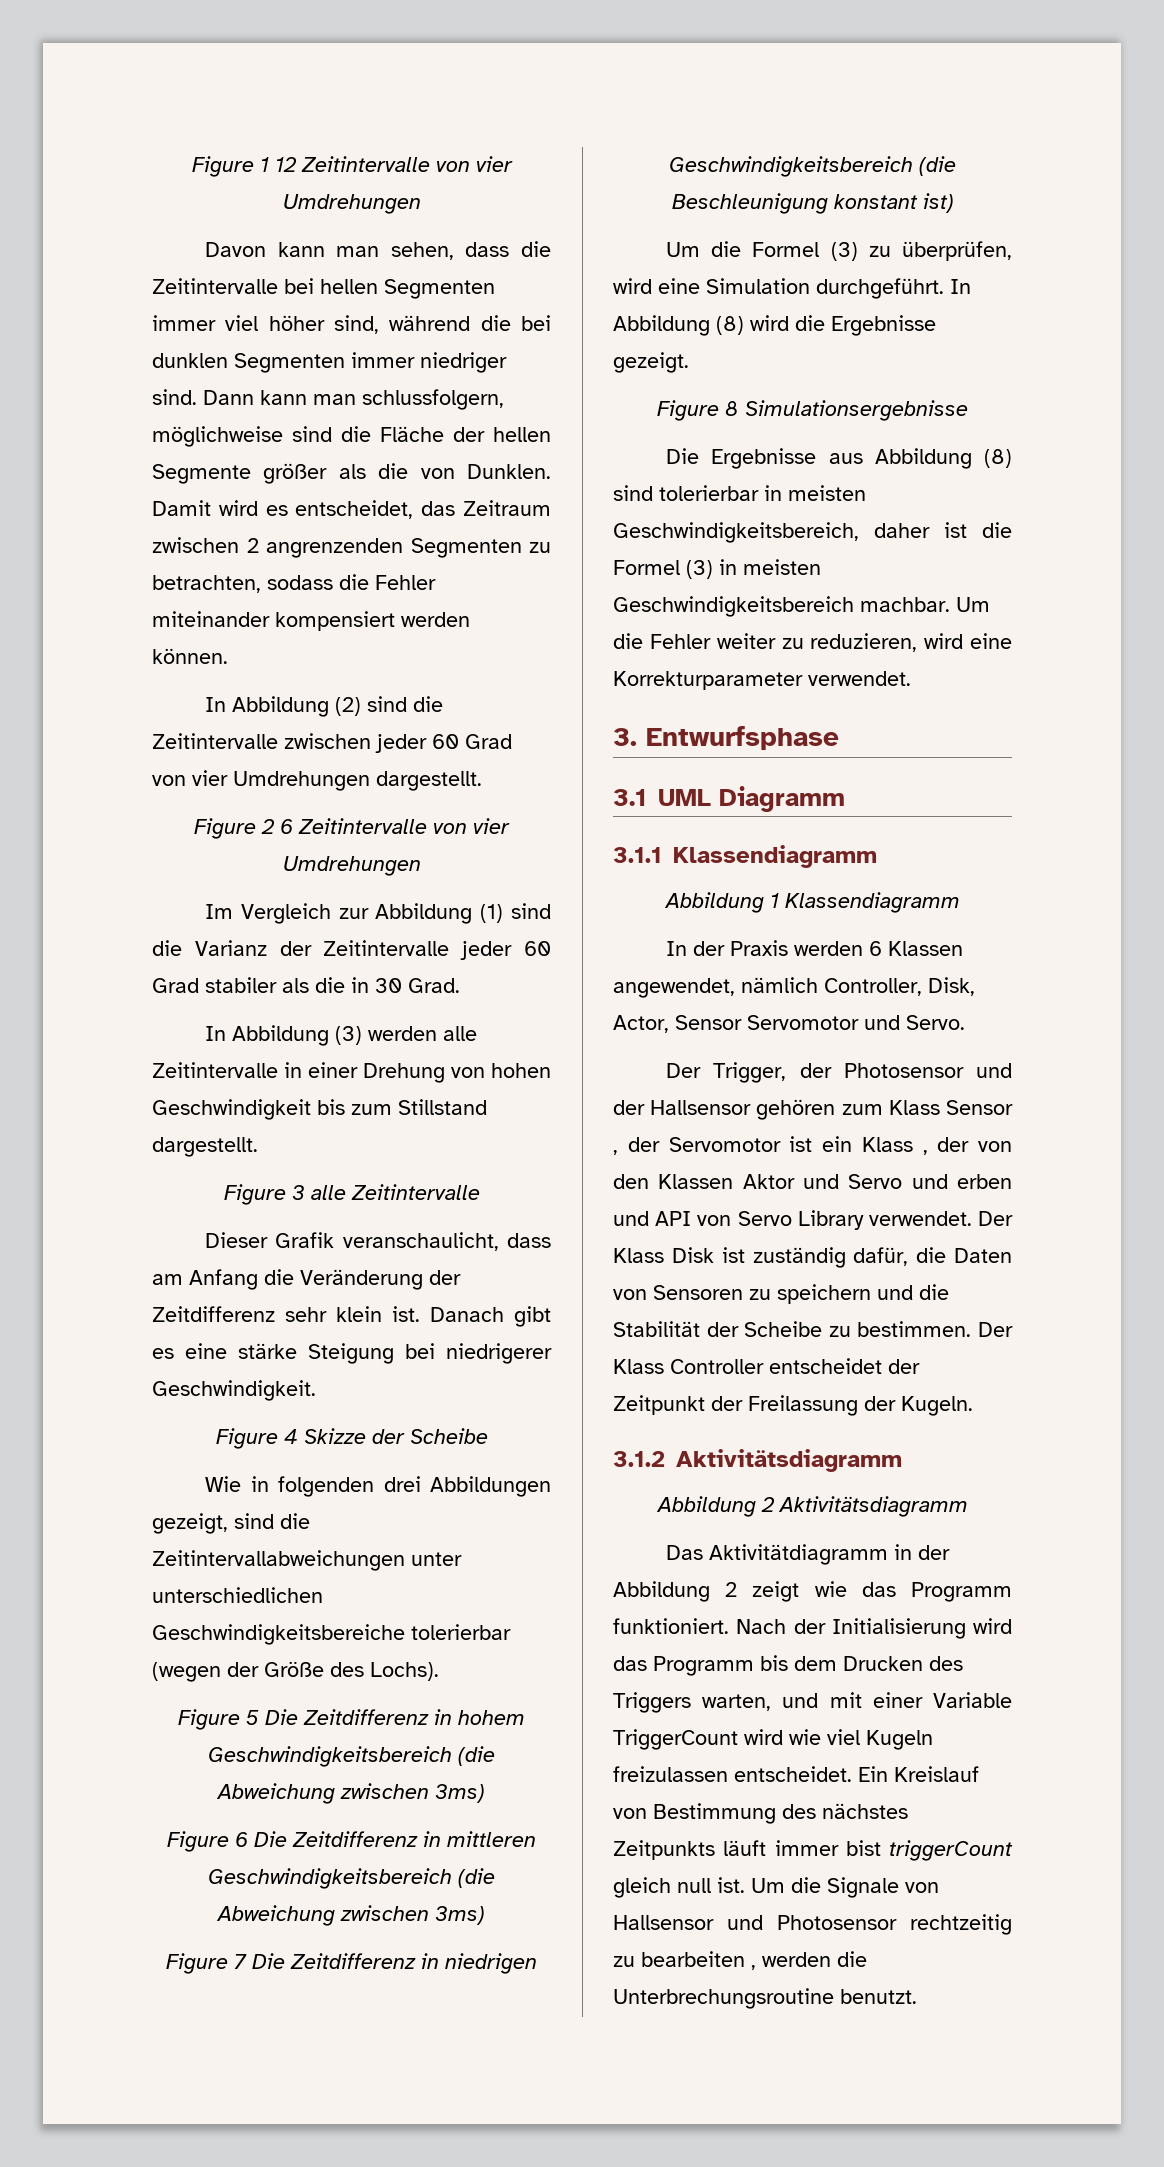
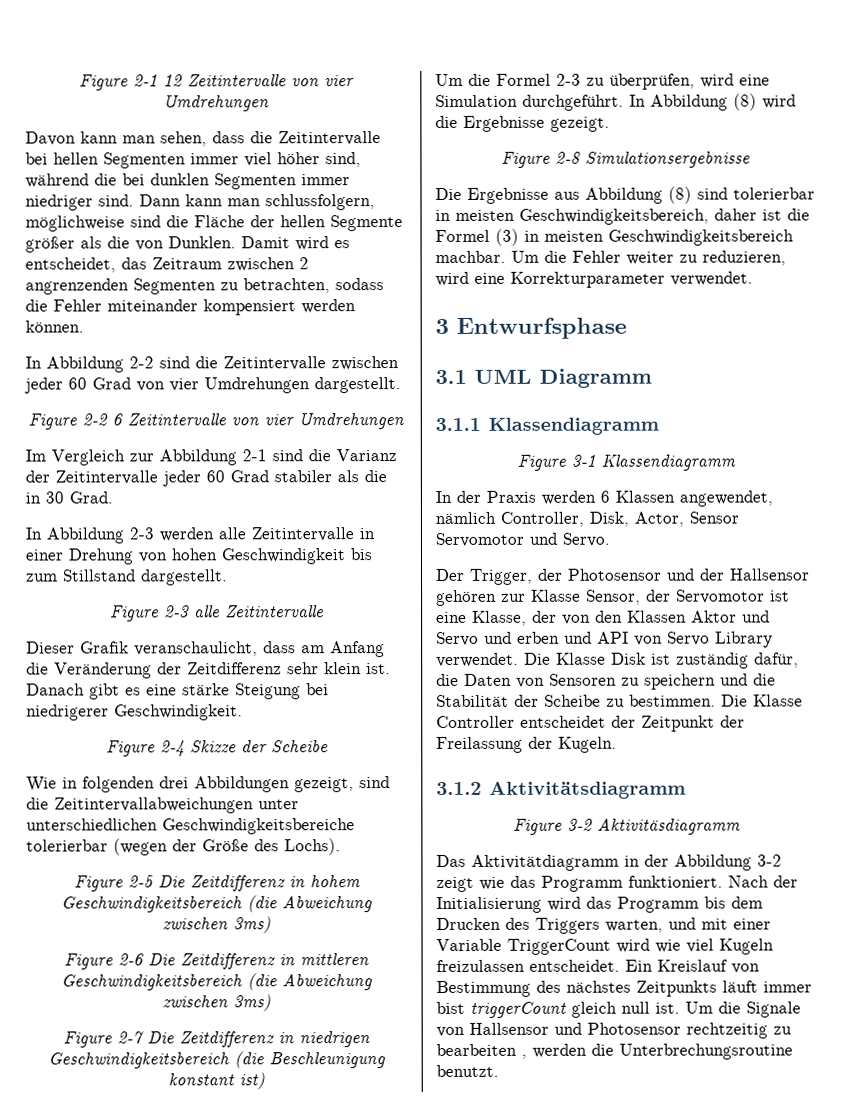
[191,156,269,177] Figure 1 -> [78,74,158,91] Figure 2-1
[335,697,362,716] (2) -> [129,356,154,369] 2-2
[261,819,275,834] 2 -> [81,413,108,426] 2-2
[480,904,504,923] (1) -> [242,449,267,462] 2-1
[335,1026,363,1045] (3) -> [129,527,154,540] 2-3
[291,1185,305,1200] 3 -> [163,605,190,618] 2-3
[283,1429,298,1444] 4 -> [159,740,185,757] 2-4
[246,1710,259,1725] 5 -> [127,875,154,888] 2-5
[235,1832,248,1847] 6 -> [118,953,144,966] 2-6
[234,1954,247,1969] 7 -> [117,1031,144,1044] 2-7
[830,242,858,261] (3) -> [556,73,581,86] 2-3
[725,401,739,416] 8 -> [555,151,581,164] 2-8
[613,728,637,746] 3. -> [435,318,449,334] 3
[663,892,779,913] Abbildung 1 -> [516,454,596,471] Figure 3-1
[841,1100,1013,1115] [613,1136,928,1155] zum Klass Sensor , der Servomotor ist ein Klass , -> [501,589,790,605] [436,610,527,626] zur Klasse Sensor, der Servomotor ist eine Klasse,
[978,1211,1013,1226] [613,1248,664,1263] Der Klass -> [524,652,606,665] Die Klasse
[978,1322,1013,1337] [613,1359,664,1374] Der Klass -> [721,694,803,707] Die Klasse
[655,1496,968,1517] Abbildung 2 Aktivitätsdiagramm -> [513,818,741,835] Figure 3-2 Aktivitäsdiagramm
[725,1582,738,1597] 2 -> [757,854,782,867] 3-2

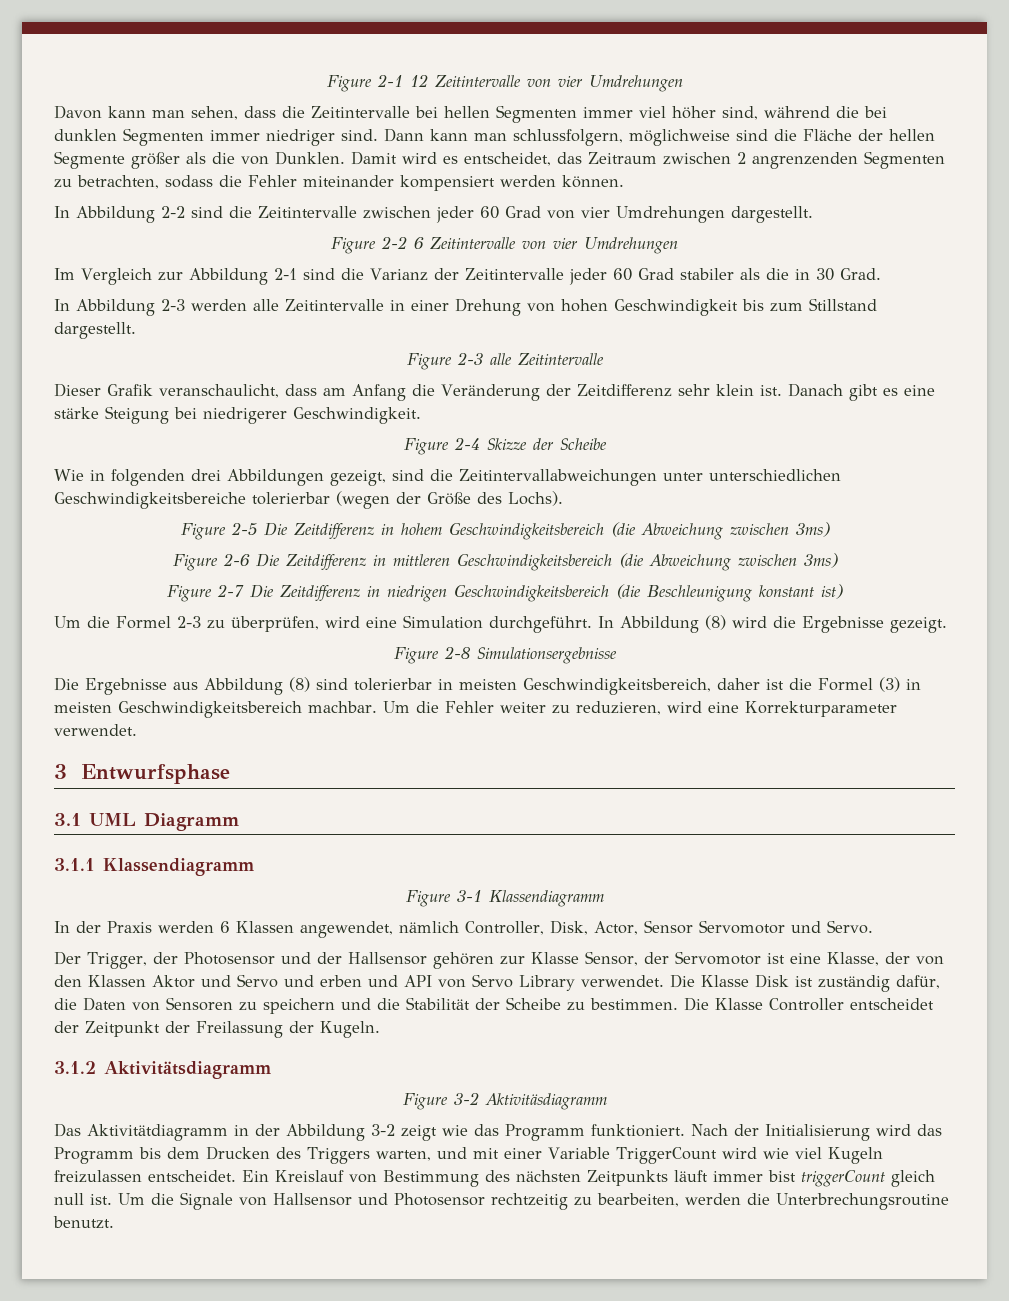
[566,980,631,993] nächstes -> [516,1170,581,1182] nächsten
[436,1043,527,1059] bearbeiten , -> [597,1193,679,1207] bearbeiten,

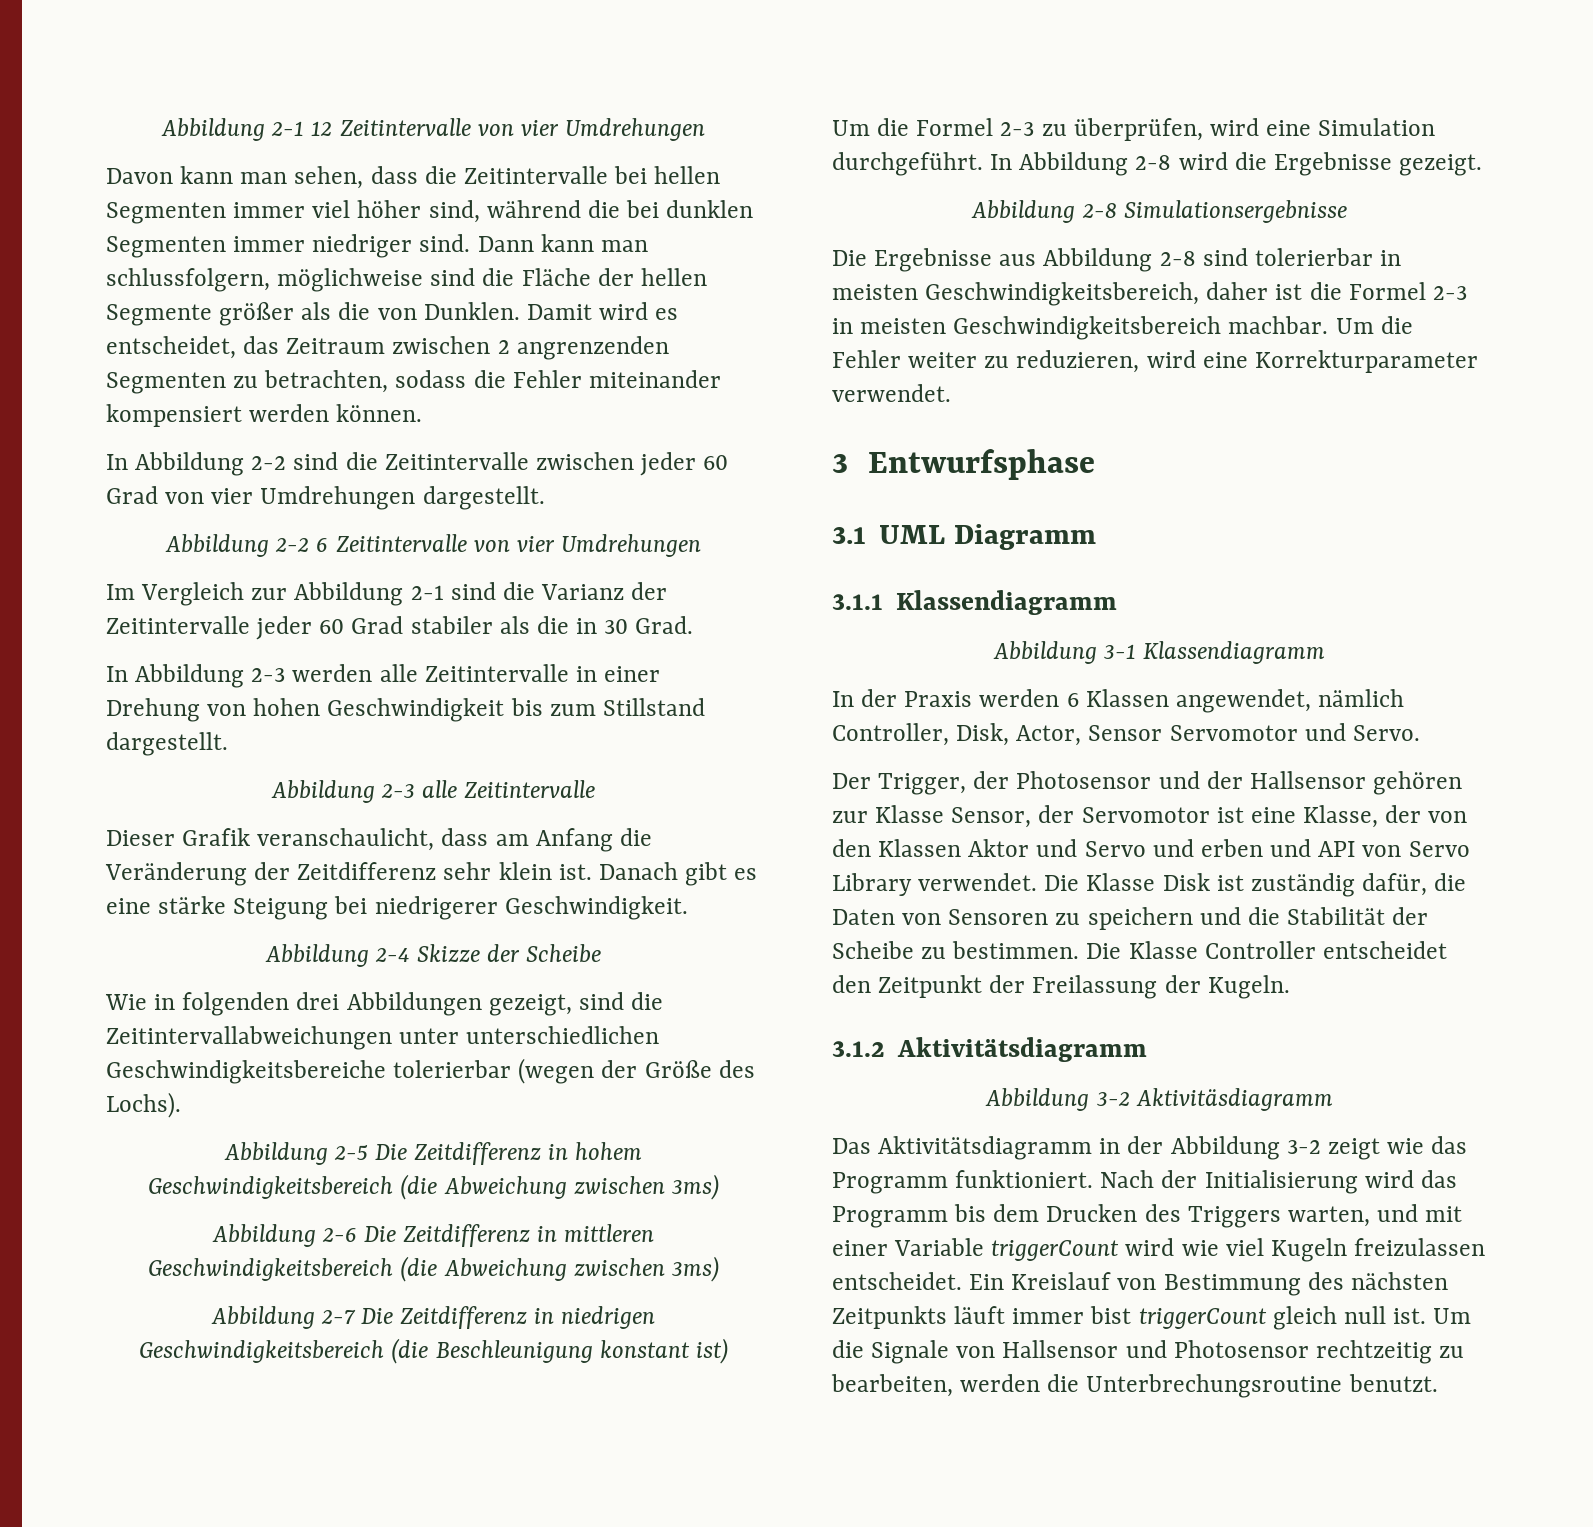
[326,75,372,92] Figure -> [161,118,266,141] Abbildung
[331,237,376,254] Figure -> [165,534,270,557] Abbildung
[406,353,452,370] Figure -> [270,780,375,803] Abbildung
[403,438,449,455] Figure -> [265,944,370,967] Abbildung
[180,523,226,540] Figure -> [223,1142,328,1165] Abbildung
[172,554,218,571] Figure -> [211,1224,316,1247] Abbildung
[167,585,212,602] Figure -> [210,1306,315,1329] Abbildung
[705,615,726,630] (8) -> [1135,155,1172,170] 2-8
[393,647,439,664] Figure -> [971,200,1076,223] Abbildung
[289,677,310,692] (8) -> [1159,251,1196,266] 2-8
[879,677,900,692] (3) -> [1432,286,1467,300] 2-3
[405,890,451,907] Figure -> [992,641,1097,664] Abbildung
[54,1021,79,1033] der -> [832,975,871,993] den
[402,1093,448,1110] Figure -> [985,1088,1090,1111] Abbildung
[87,1124,228,1141] Aktivitätdiagramm -> [878,1136,1093,1160] Aktivitätsdiagramm
[615,1147,717,1164] TriggerCount -> [991,1240,1120,1261] triggerCount

